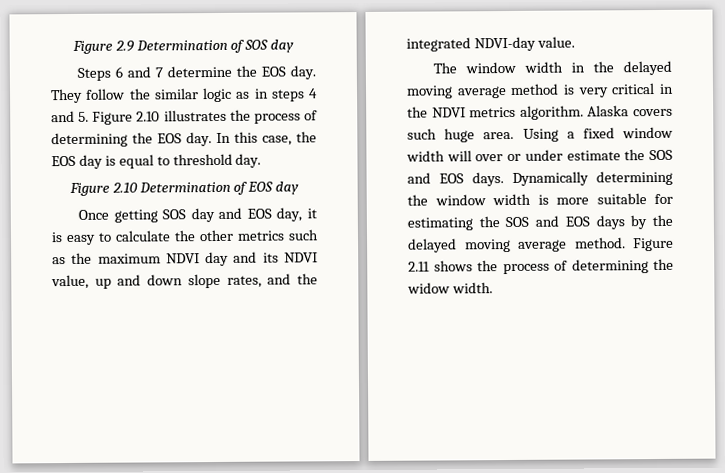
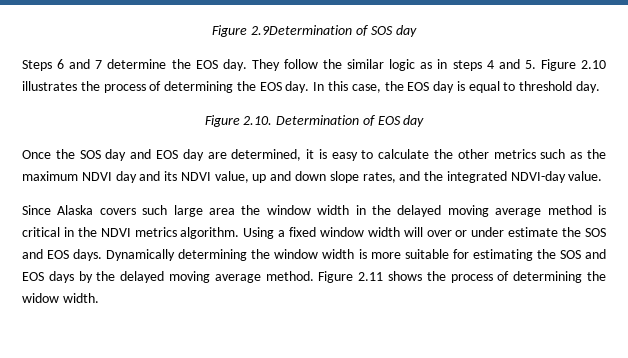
[71,39,228,54] Figure 2.9 Determination -> [212,25,353,37] Figure 2.9Determination
[111,182,138,193] 2.10 -> [243,116,273,125] 2.10.
[113,209,158,223] getting -> [55,149,75,159] the
[276,207,303,222] day, -> [182,149,302,161] day are determined,
[433,62,458,74] The -> [22,205,261,217] Since Alaska covers such large area the
[577,87,609,98] very -> (606, 210) none
[587,105,673,117] [407,128,515,143] Alaska covers such huge area. -> (240, 233) none

